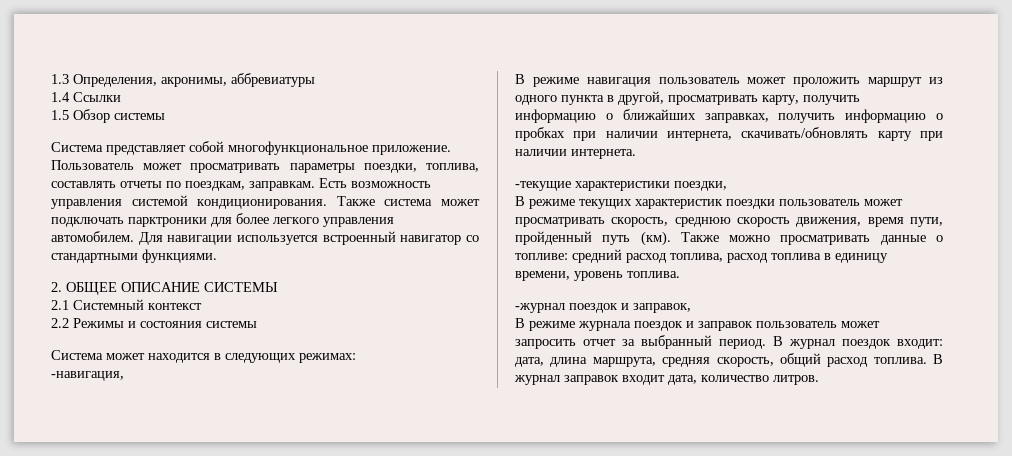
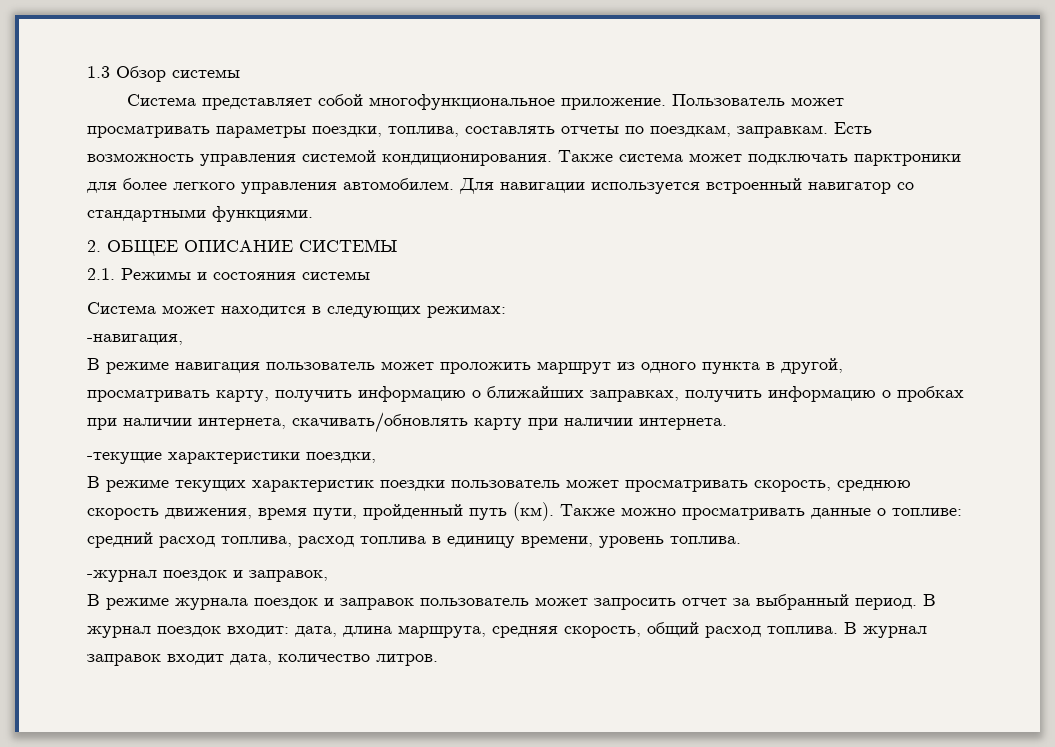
[73,73,315,87] [51,92,121,102] [51,110,69,120] Определения, акронимы, аббревиатуры // 1.4 Ссылки // 1.5 -> (110, 72) none
[51,299,202,310] [51,318,69,328] 2.1 Системный контекст // 2.2 -> [87,268,115,280] 2.1.

